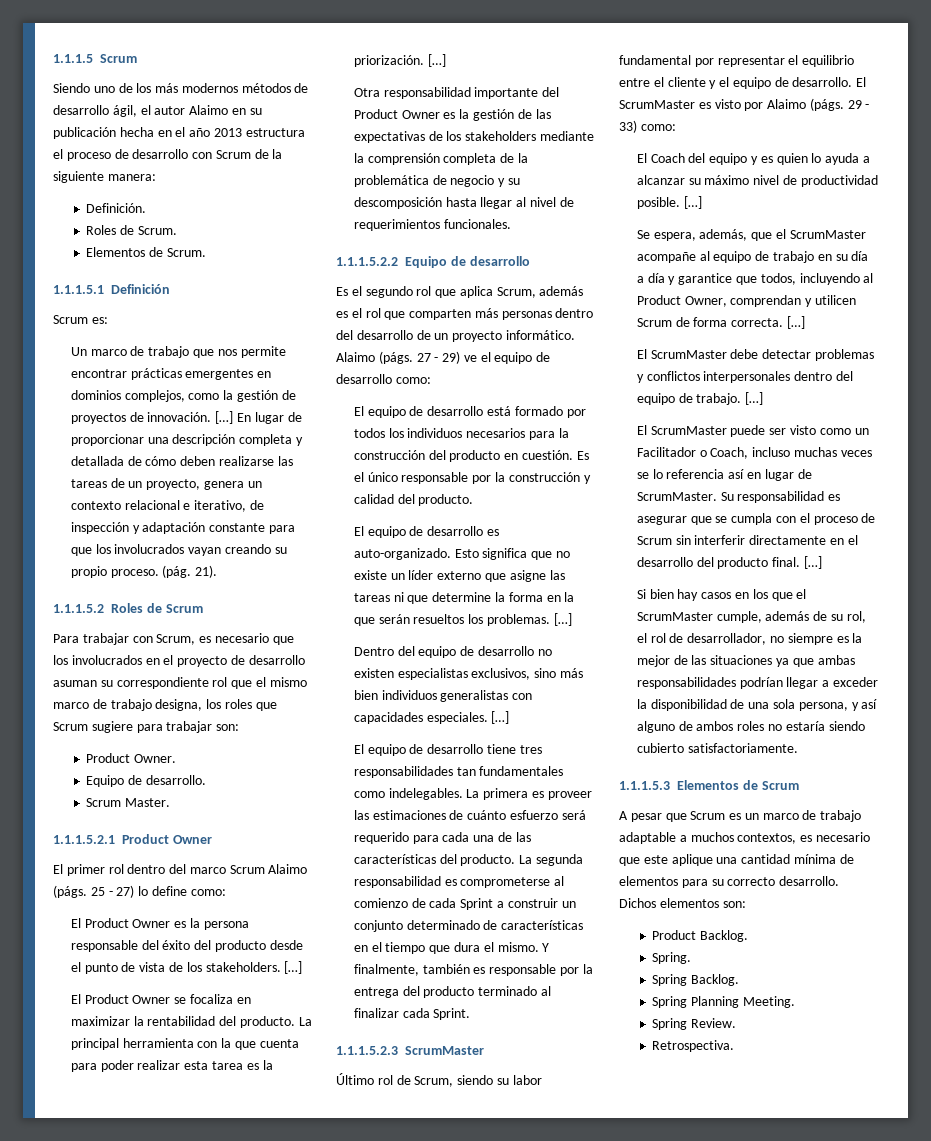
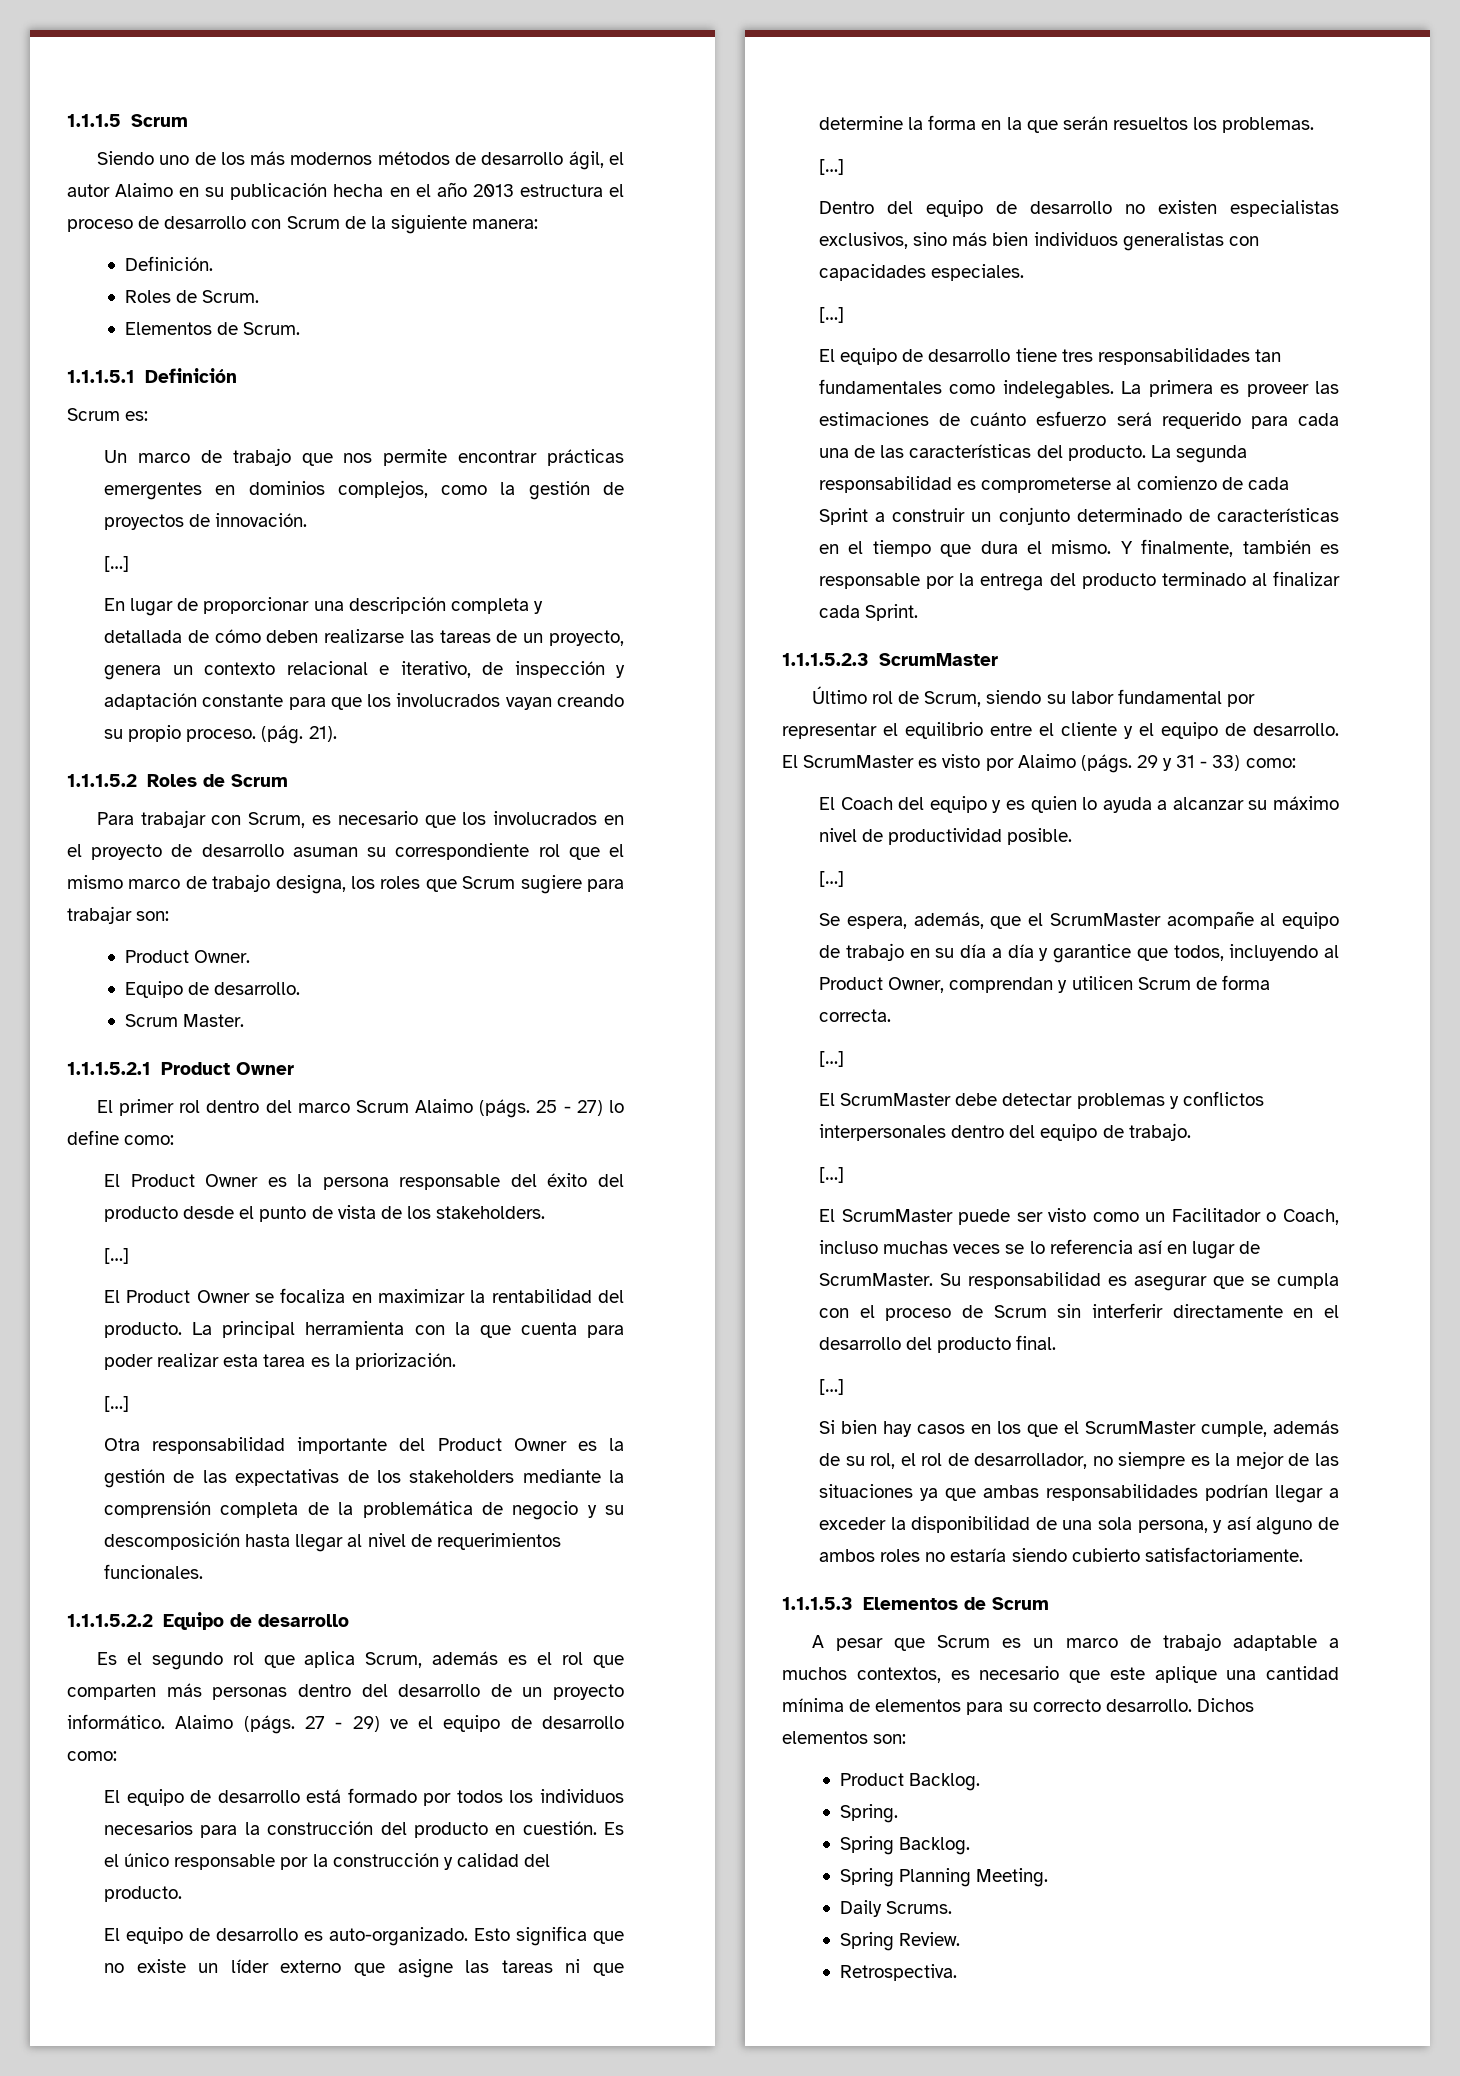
[215,411,234,424] […] -> [104,556,130,572] // […] //
(281, 967) none -> (546, 1212) //
(424, 61) none -> (456, 1361) //
(550, 620) none -> (1315, 125) //
(488, 718) none -> (1025, 272) //
(862, 104) none -> [1163,755,1196,771] y 31
(680, 203) none -> (1073, 836) //
(784, 322) none -> (892, 1015) //
(742, 399) none -> (1191, 1132) //
(801, 562) none -> (1057, 1342) //
(795, 1002) none -> [839,1900,953,1917] // Daily Scrums.

